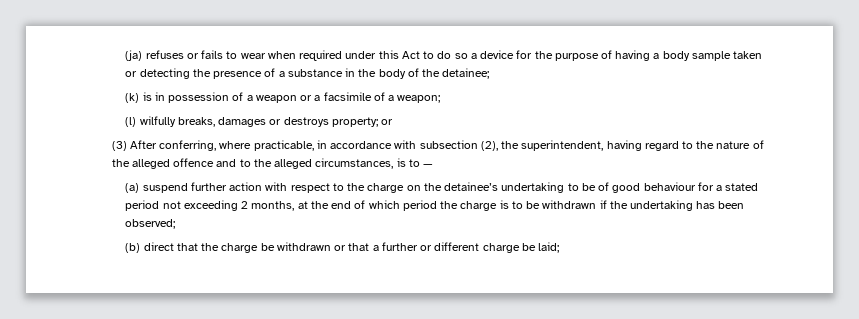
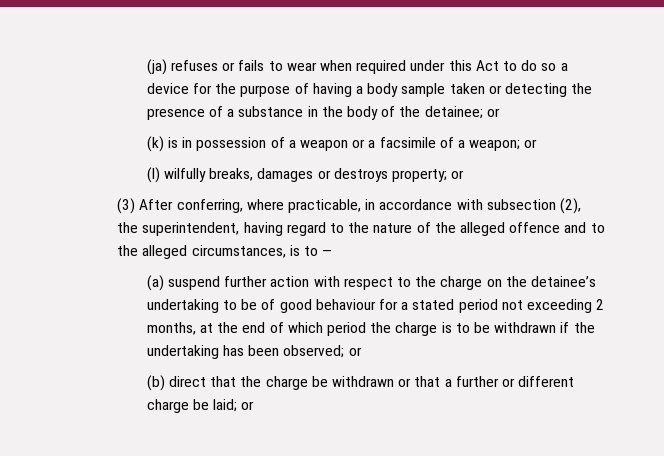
(490, 73) none -> [486,108,500,117] or
(441, 99) none -> [524,139,538,148] or
(176, 224) none -> [348,347,362,356] or
(560, 247) none -> [241,401,255,410] or

